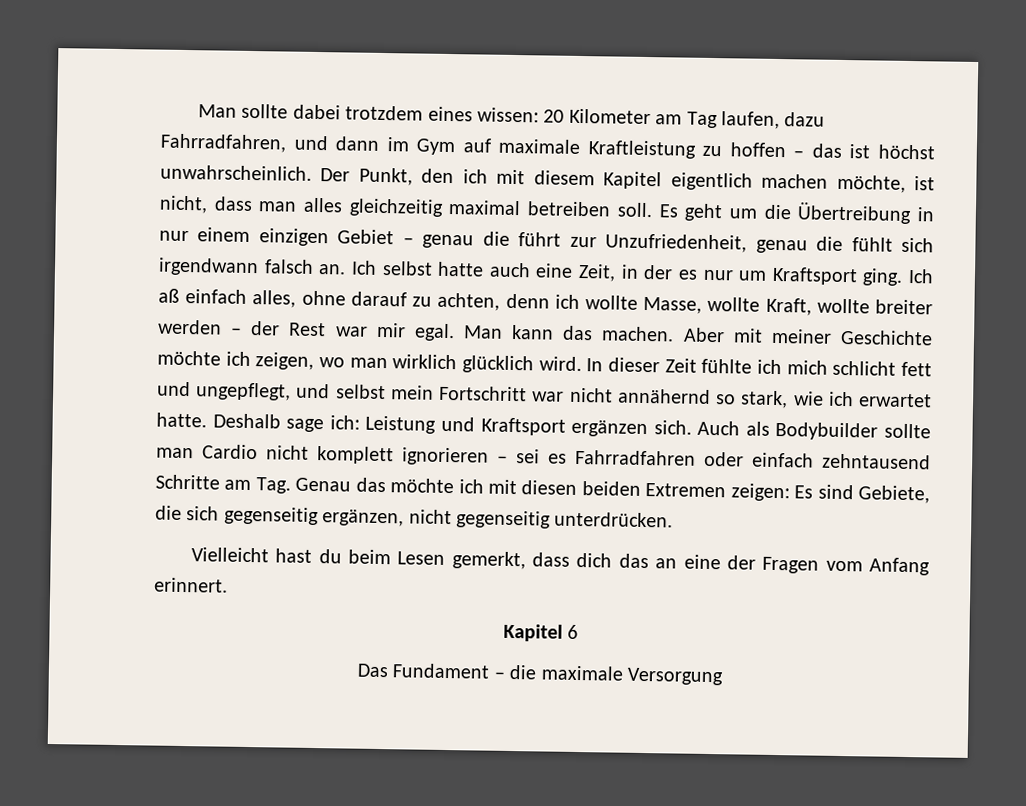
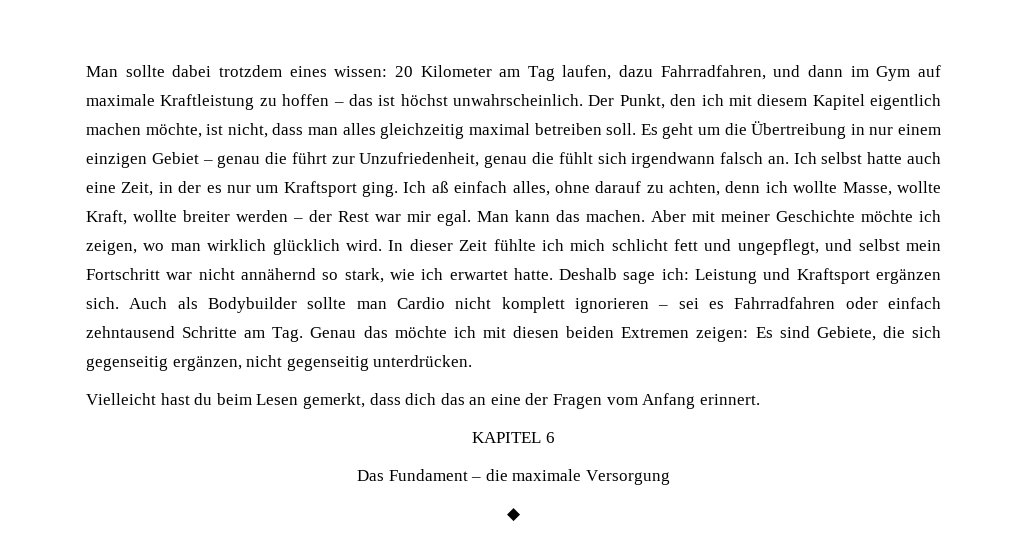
[502,623,563,642] Kapitel -> [472,432,542,443] KAPITEL
(723, 676) none -> [507,508,521,522] // ◆

